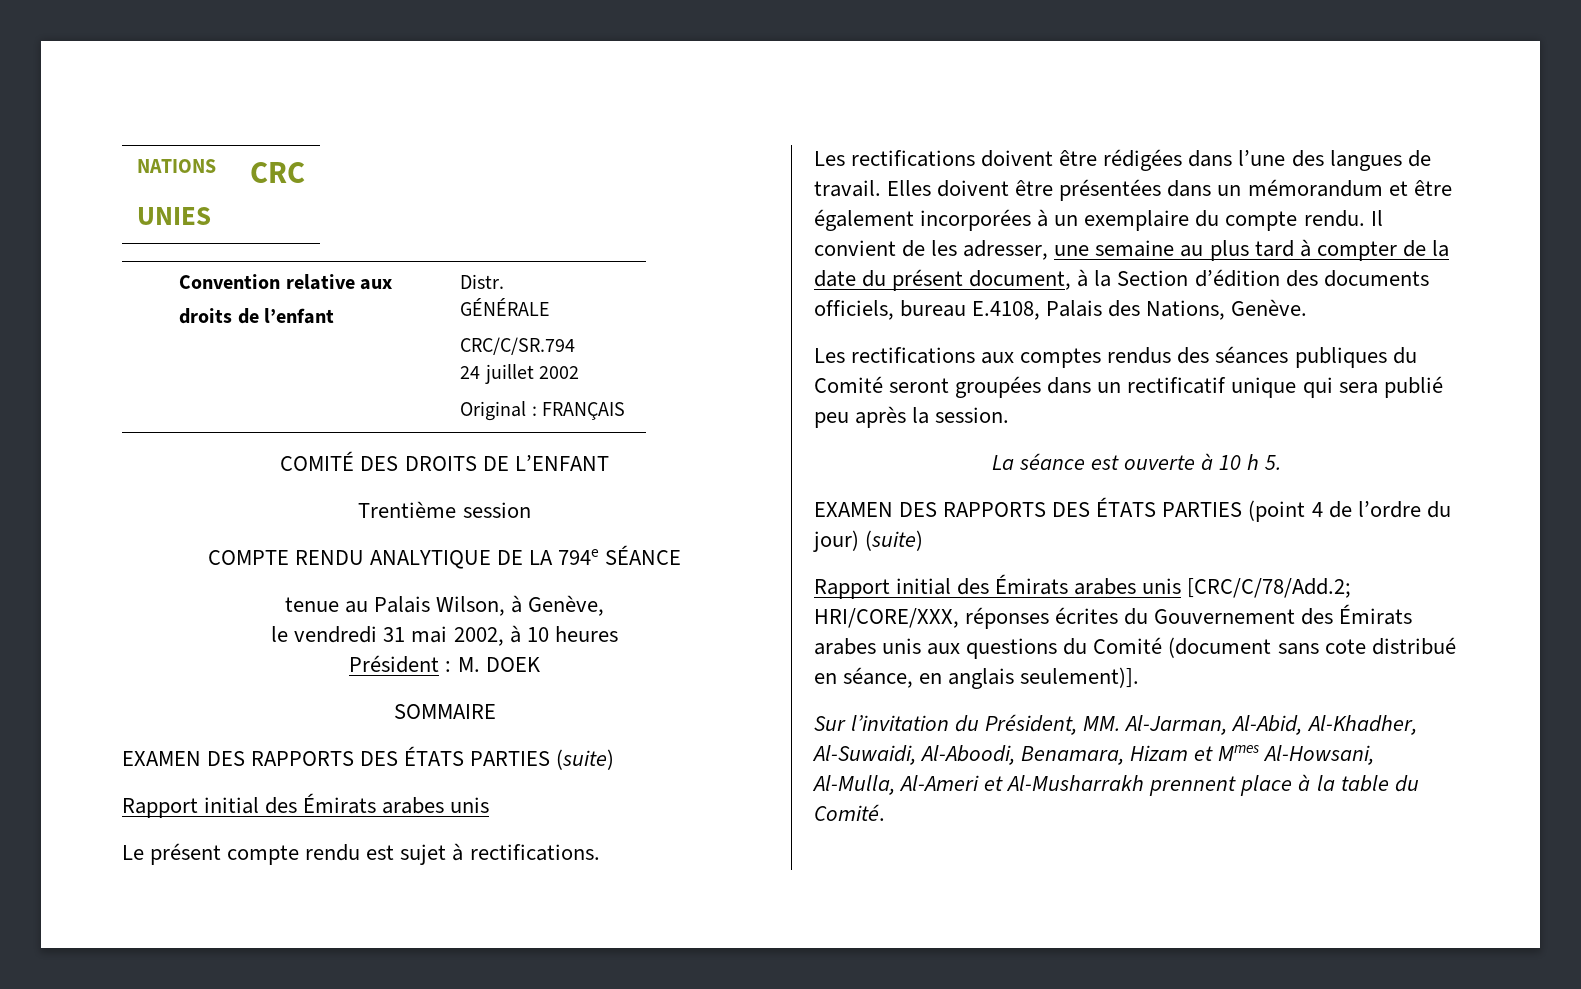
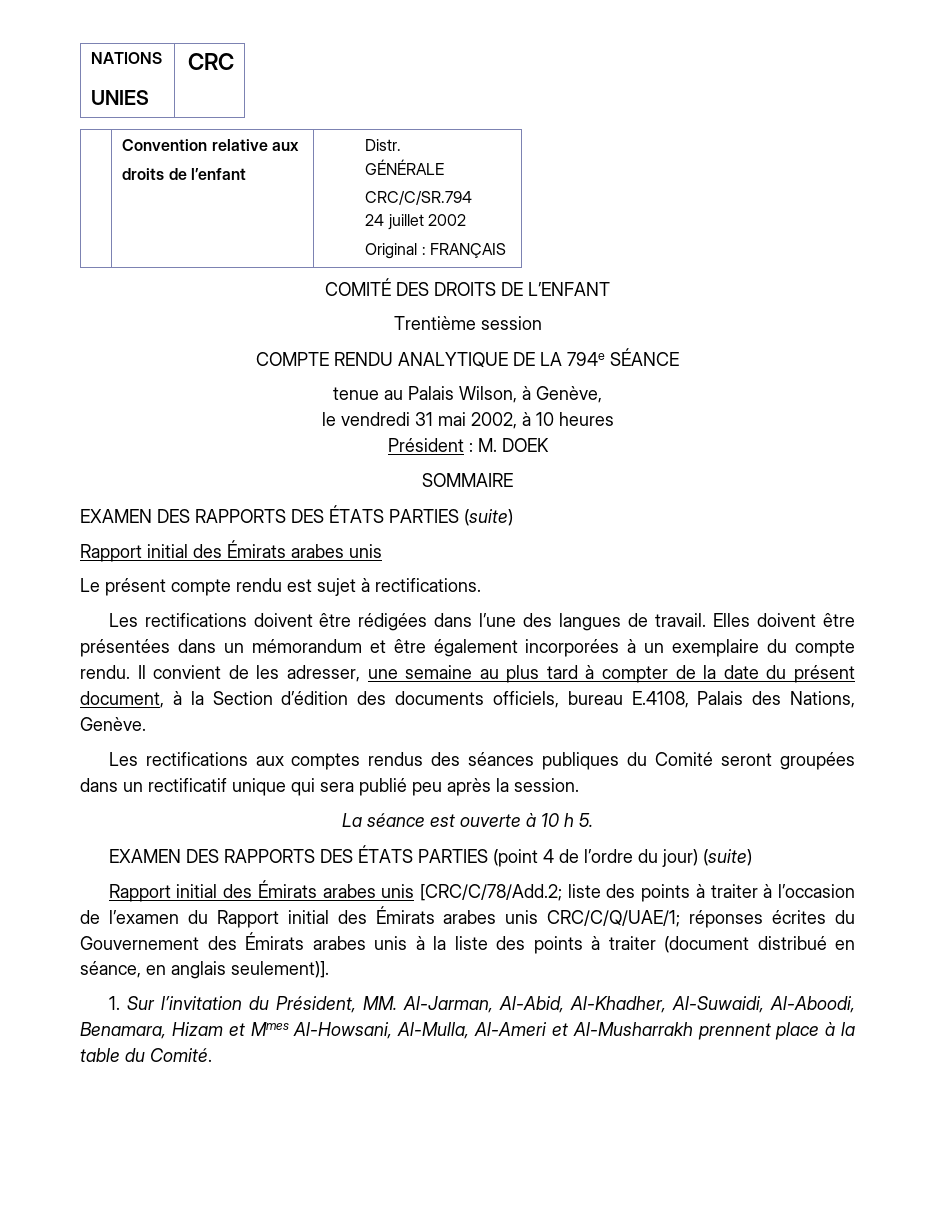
[814,608,959,628] HRI/CORE/XXX, -> [567,884,856,902] [80,906,681,928] liste des points à traiter à l’occasion de l’examen du Rapport initial des Émirats arabes unis CRC/C/Q/UAE/1;
[927,637,1366,659] aux questions du Comité (document sans cote -> [415,936,749,954] à la liste des points à traiter (document
(1140, 677) none -> [108,996,120,1010] 1.

